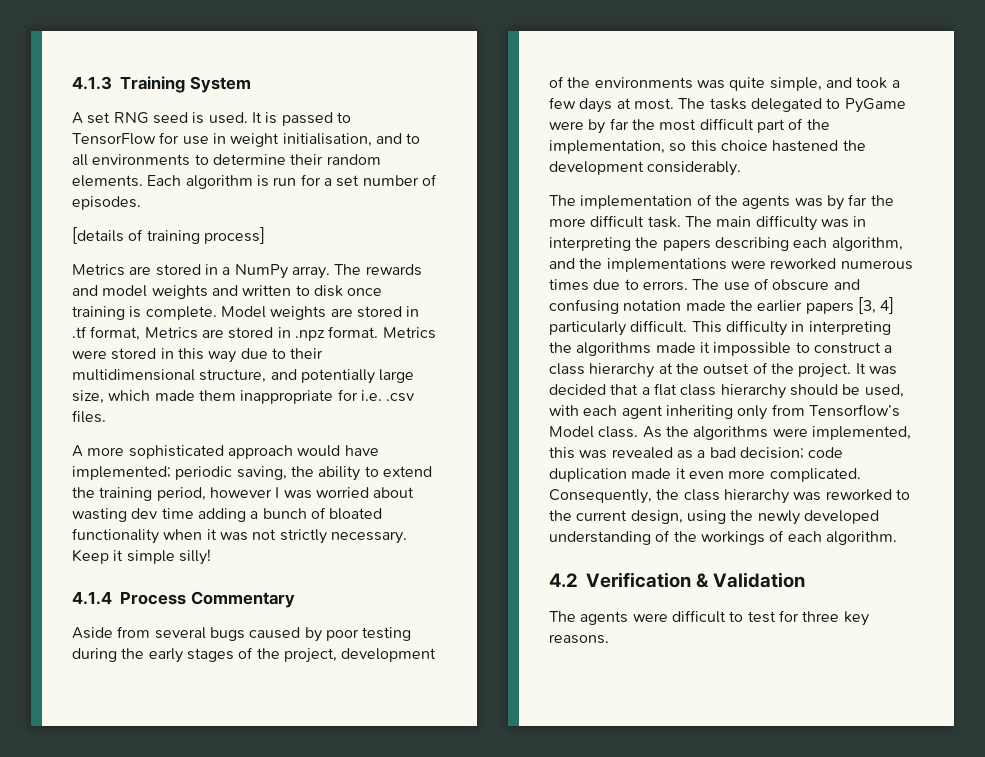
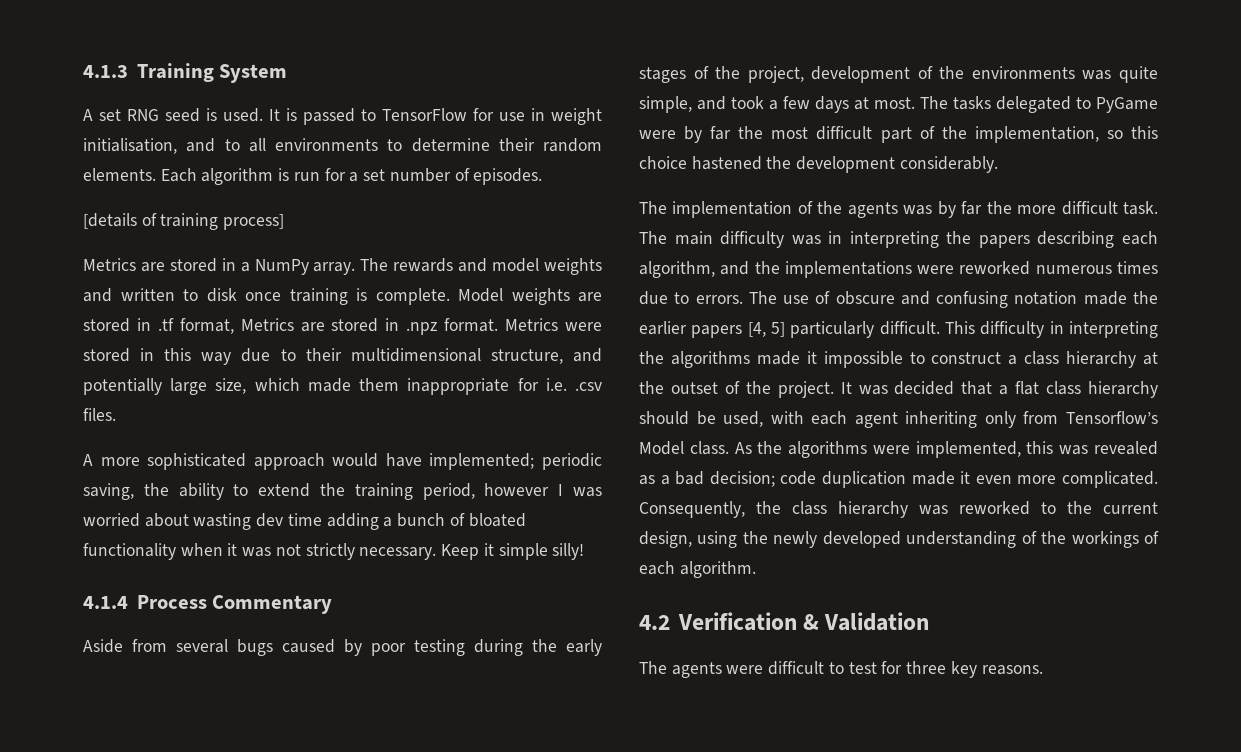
[857,297,895,314] [3, 4] -> [747,322,785,337] [4, 5]

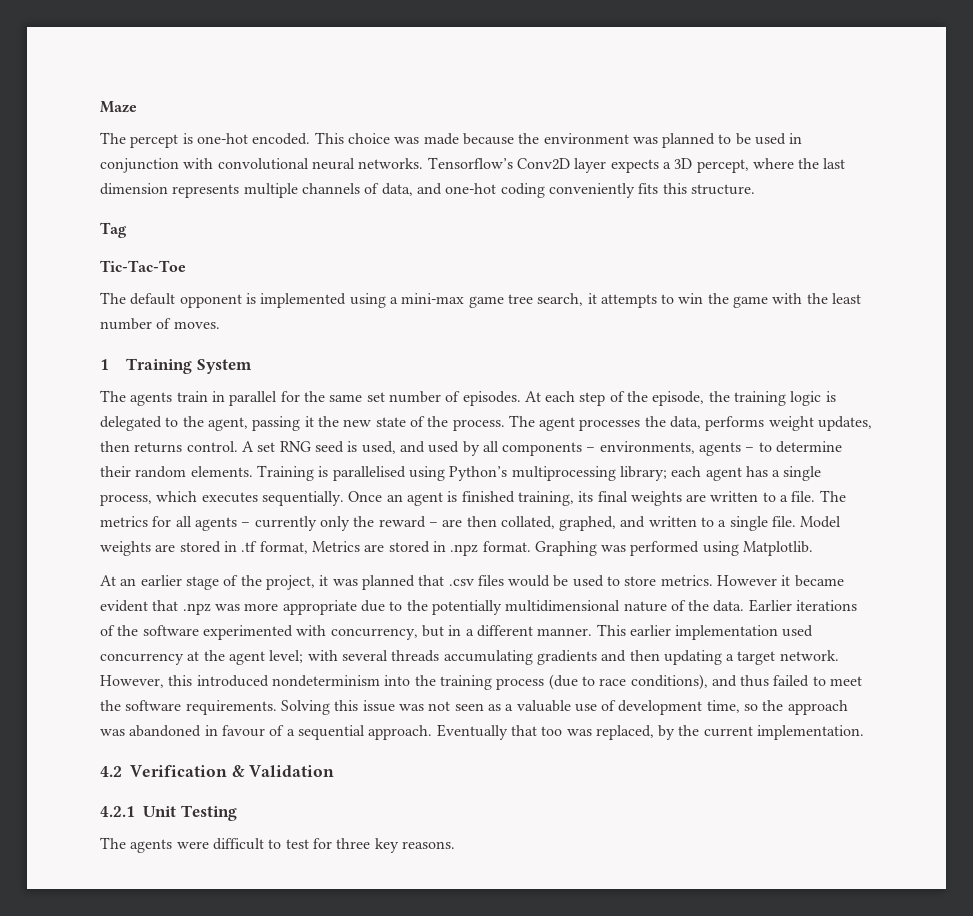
[83,63,288,83] 4.1.3 Training System // -> [100,101,137,113] [100,132,803,148] [100,157,846,173] [100,183,755,198] [100,222,127,238] [100,260,186,272] [100,292,862,308] [100,318,220,330] [100,358,252,374] [100,390,836,406] [100,415,873,431] [100,441,238,453] Maze // The percept is one-hot encoded. This choice was made because the environment was planned to be used in conjunction with convolutional neural networks. Tensorflow’s Conv2D layer expects a 3D percept, where the last dimension represents multiple channels of data, and one-hot coding conveniently fits this structure. // Tag // Tic-Tac-Toe // The default opponent is implemented using a mini-max game tree search, it attempts to win the game with the least number of moves. // 1 Training System // The agents train in parallel for the same set number of episodes. At each step of the episode, the training logic is delegated to the agent, passing it the new state of the process. The agent processes the data, performs weight updates, then returns control.
[223,108,602,125] [83,138,378,154] used. It is passed to TensorFlow for use in weight initialisation, and to all environments -> [361,441,755,456] used, and used by all components – environments, agents –
[160,168,543,185] [83,213,285,230] [83,258,603,275] [83,288,450,305] Each algorithm is run for a set number of episodes. // [details of training process] // Metrics are stored in a NumPy array. The rewards and model weights and written to disk once training is complete. -> [256,465,822,481] [100,490,846,506] [100,516,797,531] Training is parallelised using Python’s multiprocessing library; each agent has a single process, which executes sequentially. Once an agent is finished training, its final weights are written to a file. The metrics for all agents – currently only the reward – are then collated, graphed, and written to a single file.
[505,318,603,331] [83,348,602,365] [83,378,602,395] [83,408,116,421] [83,453,602,470] [83,483,602,500] [83,513,526,530] [83,543,585,560] [83,595,333,614] [83,639,602,656] [639,66,1158,83] [639,96,1158,113] [639,126,1158,143] [639,156,998,173] [639,201,1158,218] [639,231,1158,248] [639,261,1158,278] [639,291,1158,308] [639,321,1158,338] [639,351,1158,368] [639,381,1158,398] [639,411,1158,428] [639,441,1158,458] [639,471,1158,488] [639,501,1158,518] [639,531,1159,548] [639,561,756,578] Metrics were stored in this way due to their multidimensional structure, and potentially large size, which made them inappropriate for i.e. .csv files. // A more sophisticated approach would have implemented; periodic saving, the ability to extend the training period, however I was worried about wasting dev time adding a bunch of bloated functionality when it was not strictly necessary. Keep it simple silly! // 4.1.4 Process Commentary // Aside from several bugs caused by poor testing during the early stages of the project, development of the environments was quite simple, and took a few days at most. The tasks delegated to PyGame were by far the most difficult part of the implementation, so this choice hastened the development considerably. // The implementation of the agents was by far the more difficult task. The main difficulty was in interpreting the papers describing each algorithm, and the implementations were reworked numerous times due to errors. The use of obscure and confusing notation made the earlier papers [4, 5] particularly difficult. This difficulty in interpreting the algorithms made it impossible to construct a class hierarchy at the outset of the project. It was decided that a flat class hierarchy should be used, with each agent inheriting only from Tensorflow’s Model class. As the algorithms were implemented, this was revealed as a bad decision; code duplication made it even more complicated. Consequently, the class hierarchy was reworked to the current design, using the newly developed understanding of the workings of each algorithm. -> [534,541,814,556] [100,575,844,590] [100,599,858,615] [100,624,814,640] [100,650,839,665] [100,674,863,690] [100,700,848,715] [100,724,865,740] Graphing was performed using Matplotlib. // At an earlier stage of the project, it was planned that .csv files would be used to store metrics. However it became evident that .npz was more appropriate due to the potentially multidimensional nature of the data. Earlier iterations of the software experimented with concurrency, but in a different manner. This earlier implementation used concurrency at the agent level; with several threads accumulating gradients and then updating a target network. However, this introduced nondeterminism into the training process (due to race conditions), and thus failed to meet the software requirements. Solving this issue was not seen as a valuable use of development time, so the approach was abandoned in favour of a sequential approach. Eventually that too was replaced, by the current implementation.
(930, 621) none -> [100,805,237,821] // 4.2.1 Unit Testing

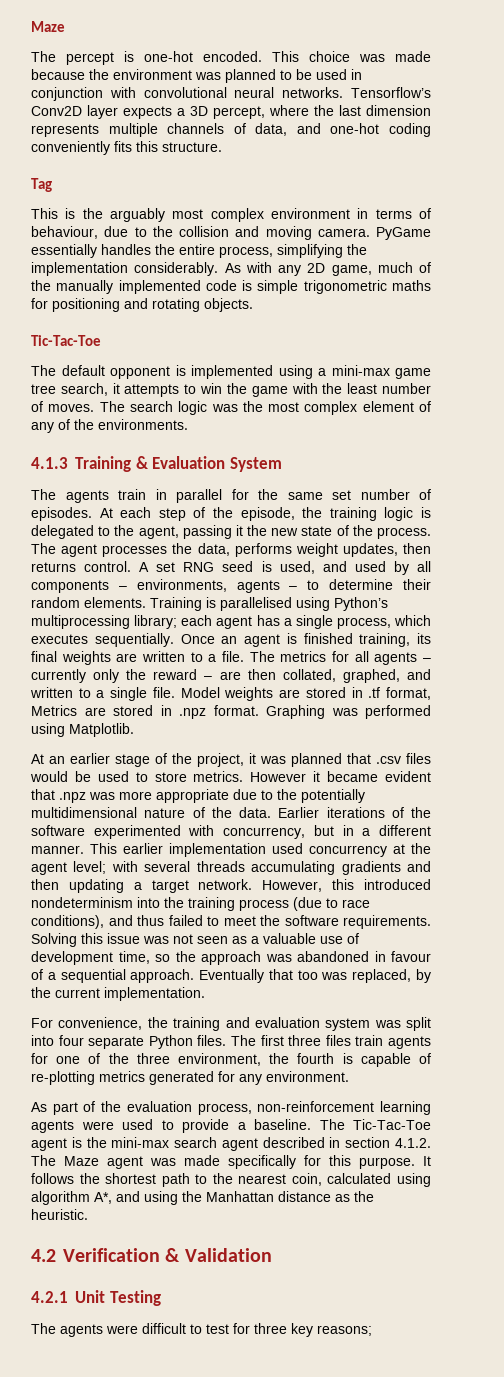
(127, 230) none -> [31,208,431,222] [31,226,431,240] [31,244,367,258] [31,262,431,276] [31,280,431,294] [31,298,253,312] // This is the arguably most complex environment in terms of behaviour, due to the collision and moving camera. PyGame essentially handles the entire process, simplifying the implementation considerably. As with any 2D game, much of the manually implemented code is simple trigonometric maths for positioning and rotating objects.
[100,358,193,374] // 1 Training -> [99,401,432,415] [31,419,188,433] [31,456,226,472] The search logic was the most complex element of any of the environments. // 4.1.3 Training & Evaluation
(865, 732) none -> [31,1017,431,1031] [31,1035,432,1049] [31,1053,431,1067] [31,1071,349,1085] [31,1101,431,1115] [31,1119,431,1133] [31,1137,431,1151] [31,1155,431,1169] [31,1173,431,1187] [31,1191,374,1205] [31,1209,88,1220] // For convenience, the training and evaluation system was split into four separate Python files. The first three files train agents for one of the three environment, the fourth is capable of re-plotting metrics generated for any environment. // As part of the evaluation process, non-reinforcement learning agents were used to provide a baseline. The Tic-Tac-Toe agent is the mini-max search agent described in section 4.1.2. The Maze agent was made specifically for this purpose. It follows the shortest path to the nearest coin, calculated using algorithm A*, and using the Manhattan distance as the heuristic.
[401,841,455,849] reasons. -> [317,1325,372,1336] reasons;

